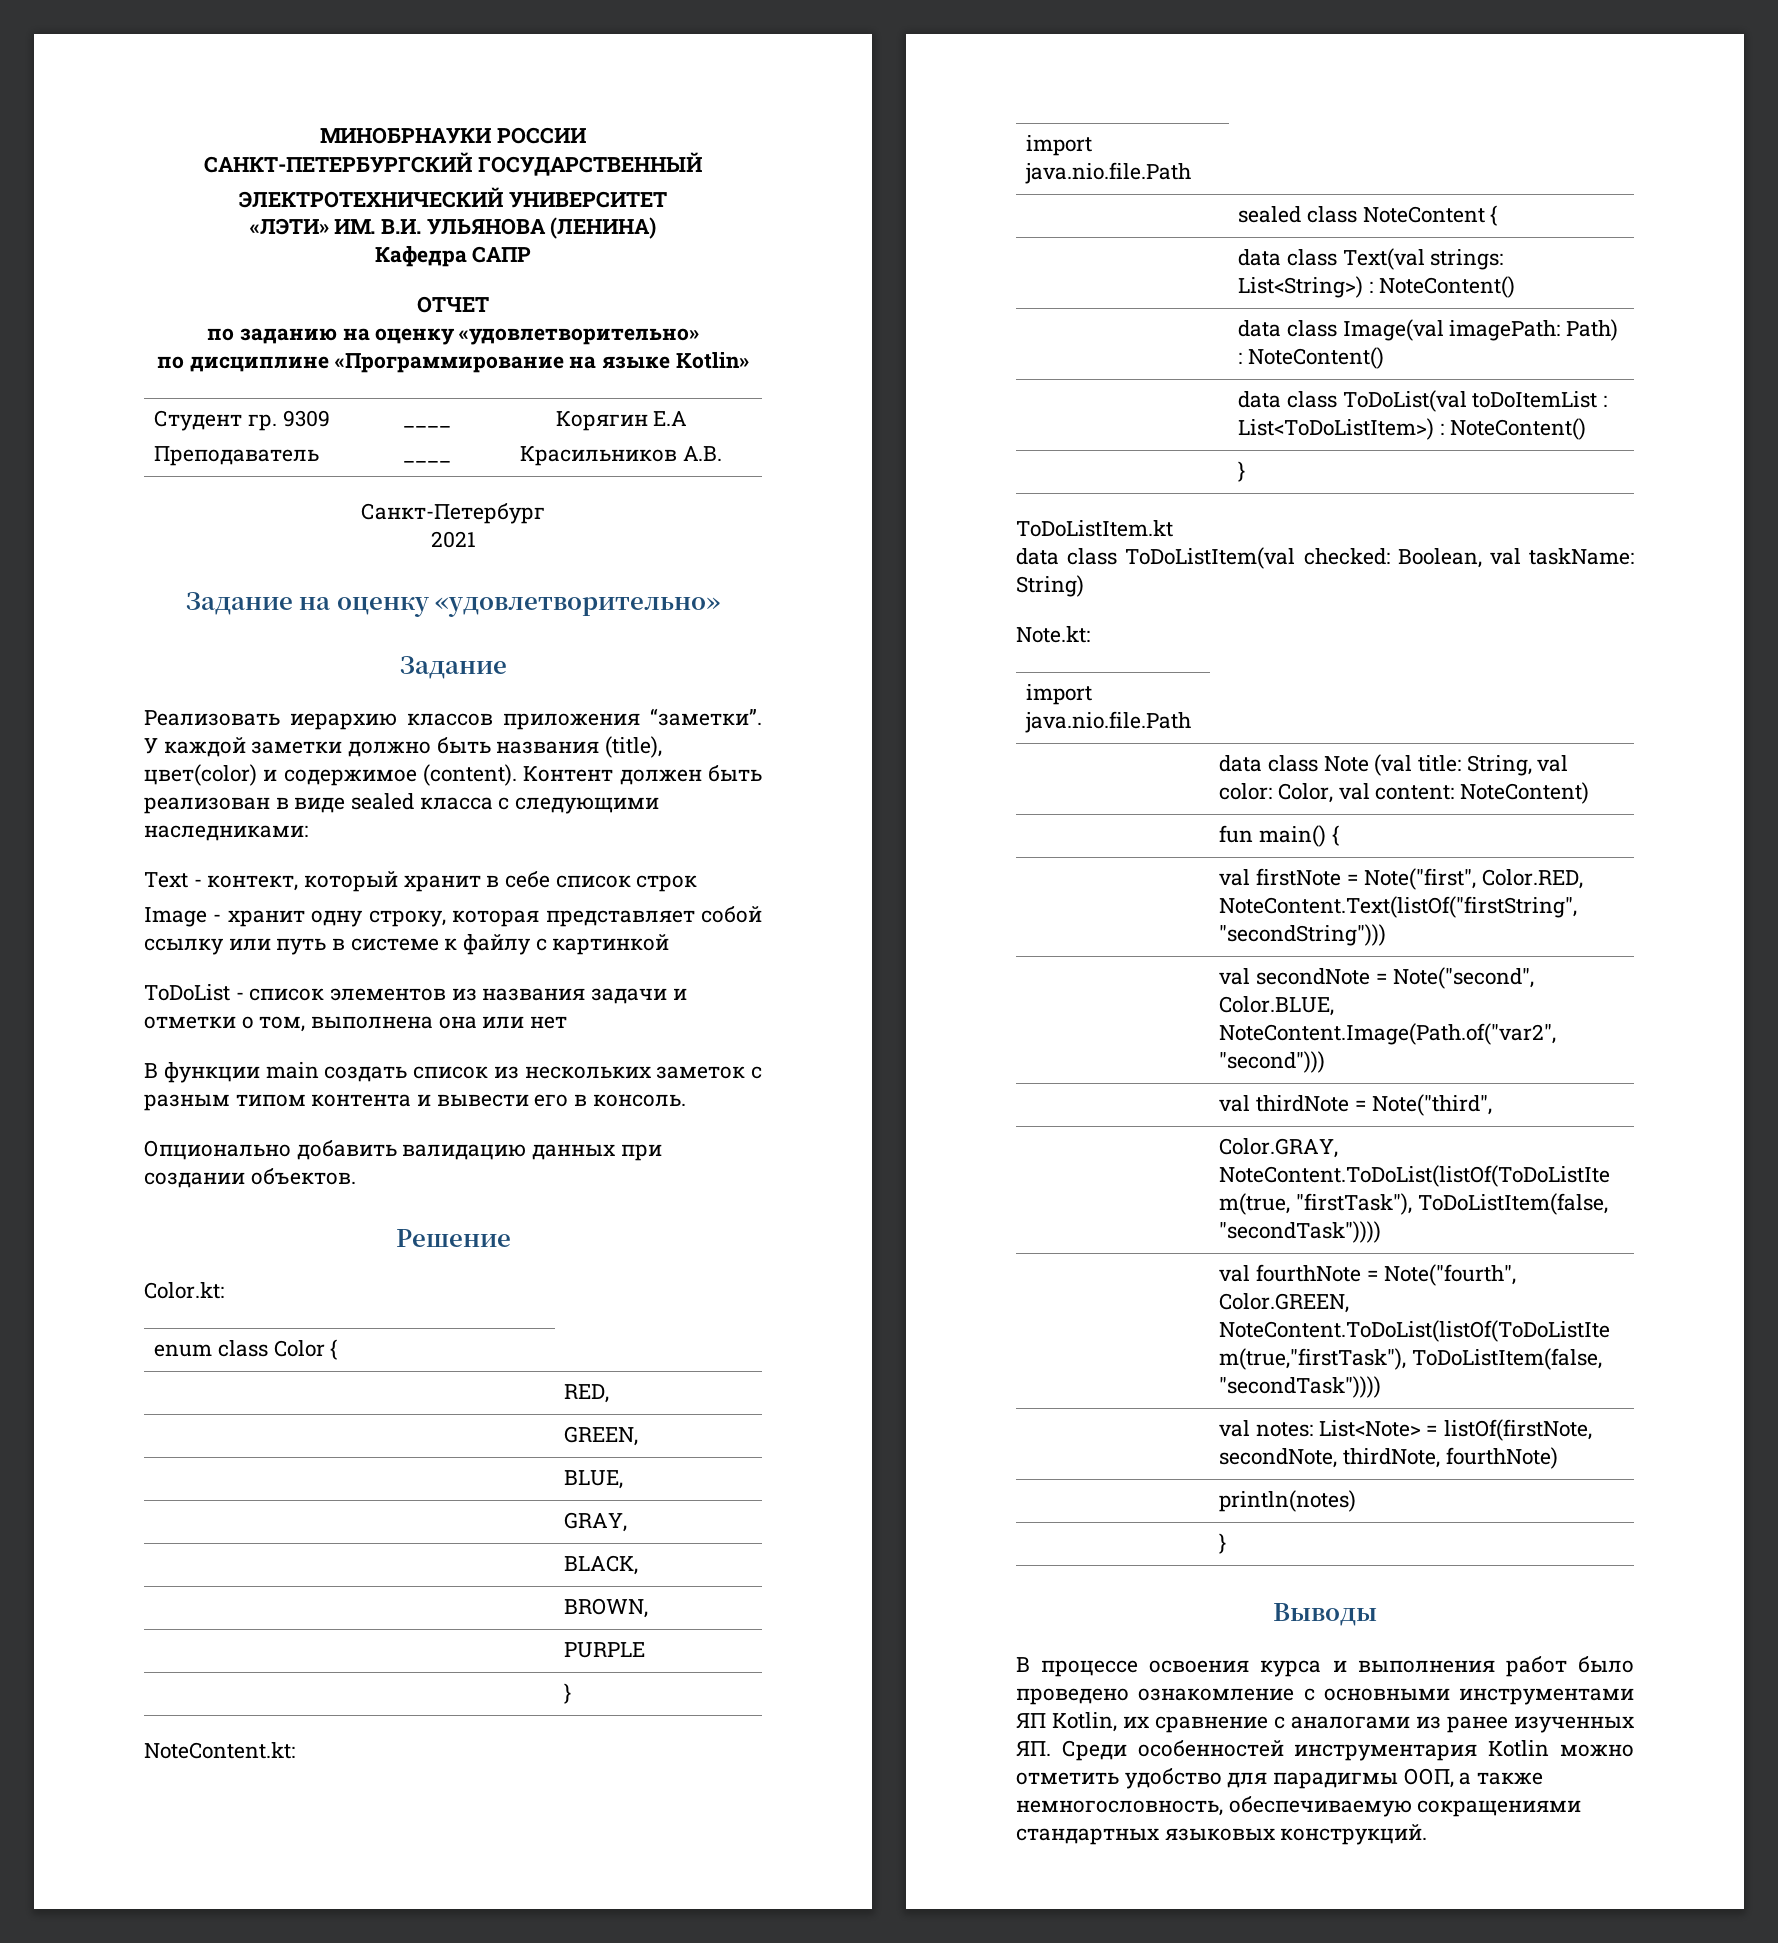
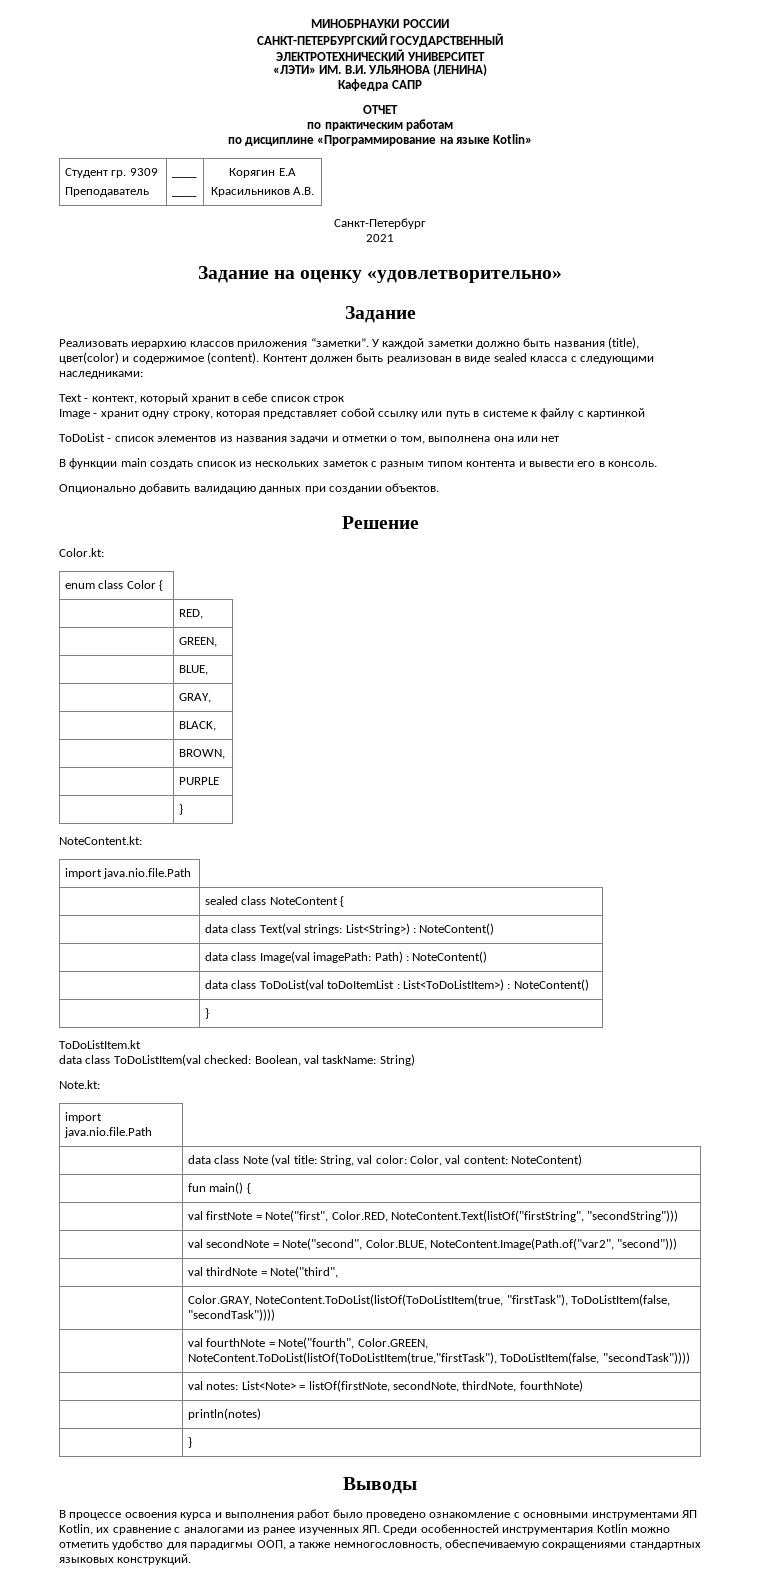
[239,328,699,345] заданию на оценку «удовлетворительно» -> [324,119,453,131] практическим работам

